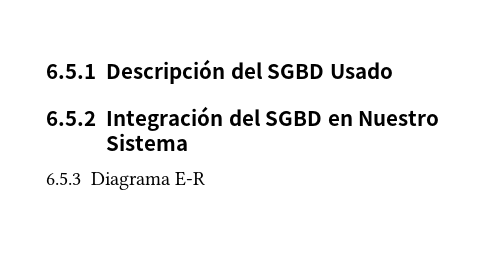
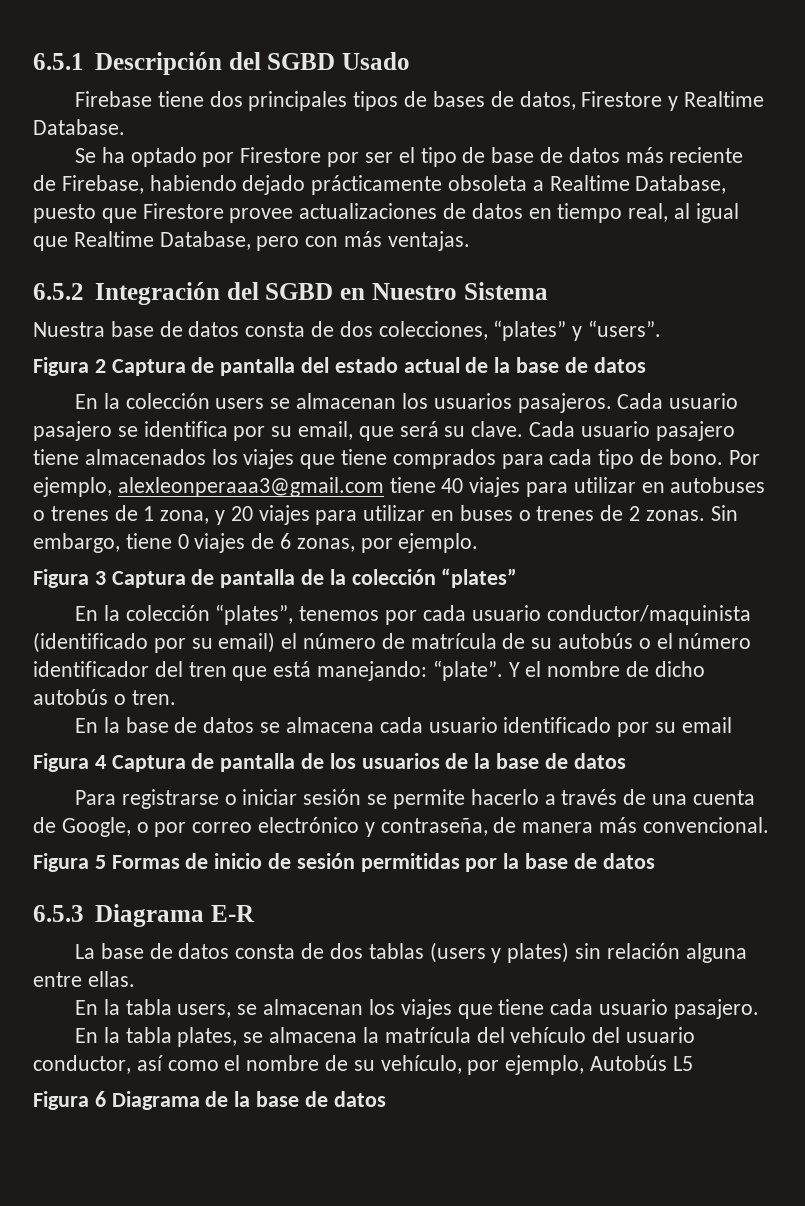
(393, 70) none -> [75,91,764,111] [33,119,125,135] [75,147,744,167] [33,175,727,195] [33,203,739,223] [33,231,470,251] // Firebase tiene dos principales tipos de bases de datos, Firestore y Realtime Database. // Se ha optado por Firestore por ser el tipo de base de datos más reciente de Firebase, habiendo dejado prácticamente obsoleta a Realtime Database, puesto que Firestore provee actualizaciones de datos en tiempo real, al igual que Realtime Database, pero con más ventajas.
[46,171,206,190] 6.5.3 Diagrama E-R -> [33,320,662,341] [33,357,646,376] [75,393,739,413] [33,421,735,441] [33,449,760,469] [33,477,766,497] [33,505,738,525] [33,533,479,553] [33,568,518,588] [75,604,751,625] [33,632,752,653] [33,660,705,681] [33,689,176,705] [75,717,732,737] [33,753,626,772] [75,789,755,809] [33,817,769,837] [33,853,655,872] [33,904,255,927] [75,942,747,963] [33,971,135,987] [75,999,759,1019] [75,1027,695,1047] [33,1055,693,1075] [33,1091,386,1110] Nuestra base de datos consta de dos colecciones, “plates” y “users”. // Figura 2 Captura de pantalla del estado actual de la base de datos // En la colección users se almacenan los usuarios pasajeros. Cada usuario pasajero se identifica por su email, que será su clave. Cada usuario pasajero tiene almacenados los viajes que tiene comprados para cada tipo de bono. Por ejemplo, alexleonperaaa3@gmail.com tiene 40 viajes para utilizar en autobuses o trenes de 1 zona, y 20 viajes para utilizar en buses o trenes de 2 zonas. Sin embargo, tiene 0 viajes de 6 zonas, por ejemplo. // Figura 3 Captura de pantalla de la colección “plates” // En la colección “plates”, tenemos por cada usuario conductor/maquinista (identificado por su email) el número de matrícula de su autobús o el número identificador del tren que está manejando: “plate”. Y el nombre de dicho autobús o tren. // En la base de datos se almacena cada usuario identificado por su email // Figura 4 Captura de pantalla de los usuarios de la base de datos // Para registrarse o iniciar sesión se permite hacerlo a través de una cuenta de Google, o por correo electrónico y contraseña, de manera más convencional. // Figura 5 Formas de inicio de sesión permitidas por la base de datos // 6.5.3 Diagrama E-R // La base de datos consta de dos tablas (users y plates) sin relación alguna entre ellas. // En la tabla users, se almacenan los viajes que tiene cada usuario pasajero. // En la tabla plates, se almacena la matrícula del vehículo del usuario conductor, así como el nombre de su vehículo, por ejemplo, Autobús L5 // Figura 6 Diagrama de la base de datos

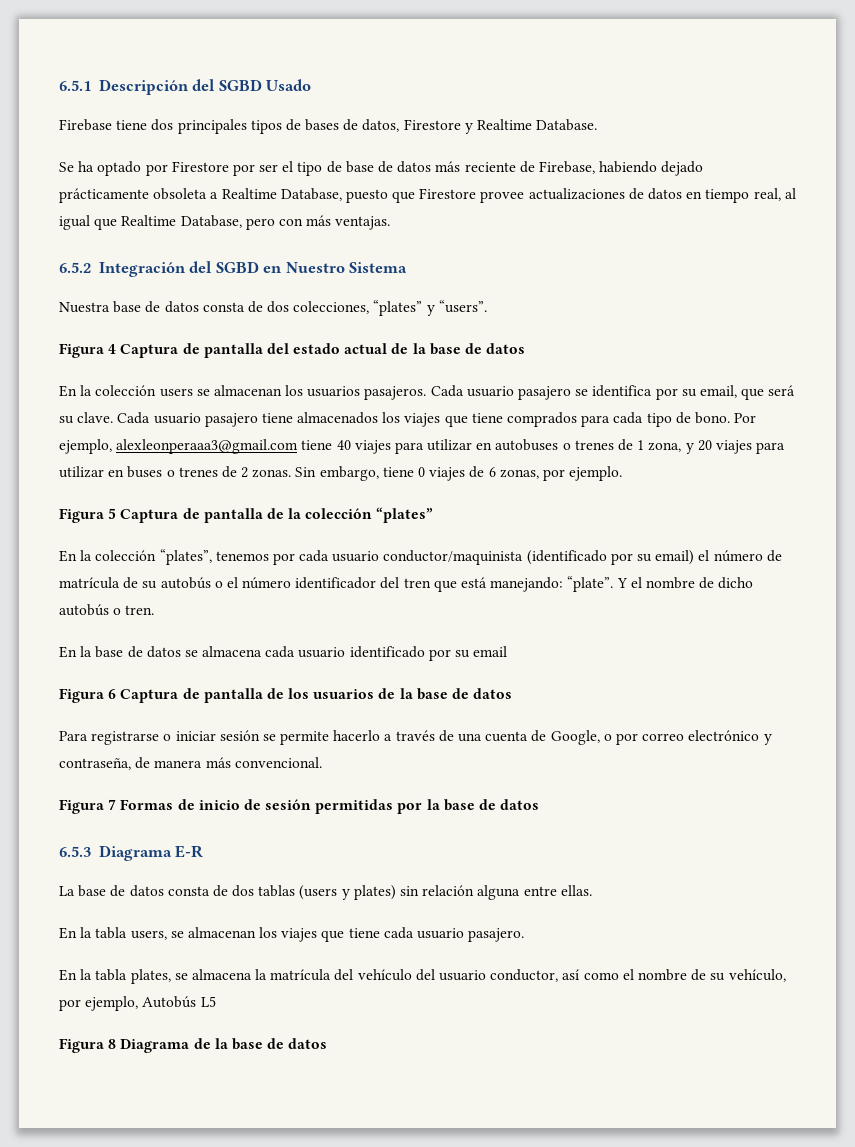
[94,359,106,373] 2 -> [108,344,117,354] 4
[94,571,106,585] 3 -> [108,508,117,519] 5
[94,755,106,769] 4 -> [108,689,117,699] 6
[94,855,106,869] 5 -> [108,799,117,810] 7
[94,1091,106,1107] 6 -> [108,1039,117,1049] 8

